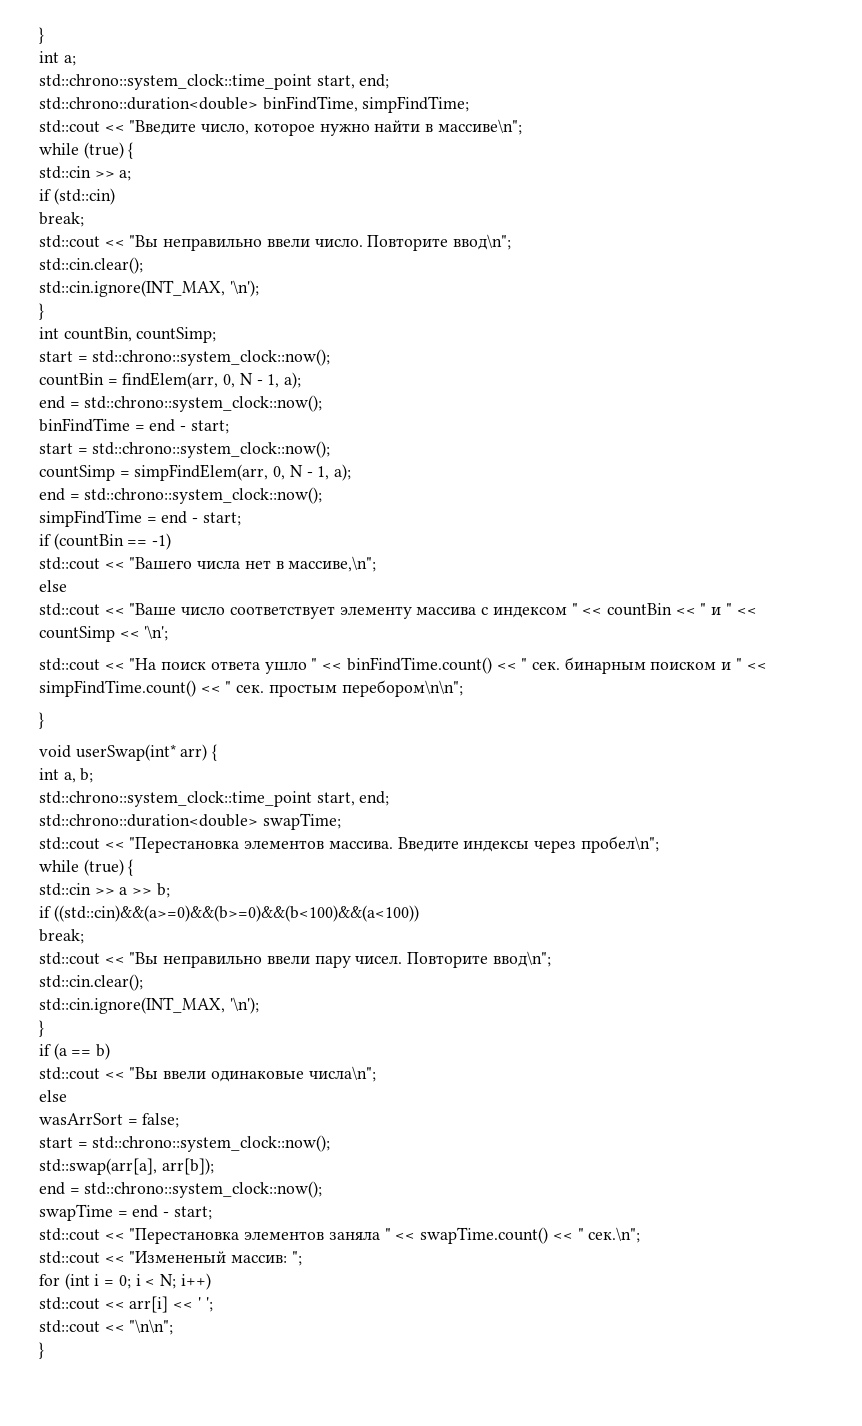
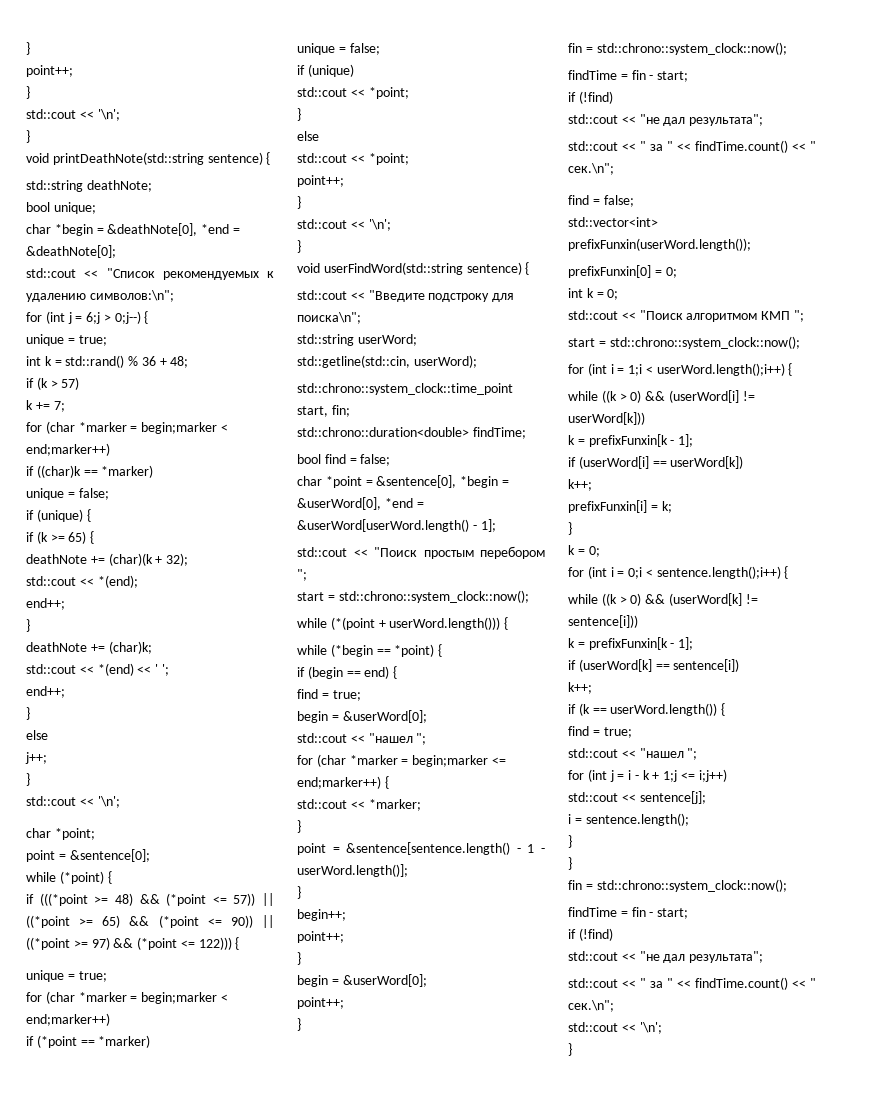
[39,27,44,44] [39,51,76,66] [39,74,390,90] [39,96,470,113] [39,119,522,136] [39,142,134,159] [39,166,132,181] [39,188,115,205] [39,212,84,227] [39,234,512,251] [39,257,143,274] [39,280,259,297] [39,303,44,320] [39,327,217,343] [39,349,331,366] [39,372,302,389] [39,395,323,412] [39,418,229,434] [39,441,331,458] [39,464,352,481] [39,487,323,504] [39,510,241,527] [39,533,172,550] [39,556,377,572] [39,580,67,592] [39,603,757,619] [39,625,169,642] [39,657,767,674] [39,680,463,697] [39,712,44,729] [39,744,218,761] [39,768,94,783] [39,791,390,807] [39,813,341,830] [39,836,659,853] [39,859,134,876] [39,883,170,898] [39,905,419,922] [39,929,84,944] [39,951,551,968] [39,974,143,991] [39,997,259,1014] [39,1020,44,1037] [39,1043,111,1060] [39,1066,376,1082] [39,1090,67,1102] [39,1113,180,1128] [39,1135,331,1152] [39,1158,214,1175] [39,1181,323,1198] [39,1204,212,1221] [39,1227,549,1244] } // int a; // std::chrono::system_clock::time_point start, end; // std::chrono::duration<double> binFindTime, simpFindTime; // std::cout << "Введите число, которое нужно найти в массиве\n"; // while (true) { // std::cin >> a; // if (std::cin) // break; // std::cout << "Вы неправильно ввели число. Повторите ввод\n"; // std::cin.clear(); // std::cin.ignore(INT_MAX, '\n'); // } // int countBin, countSimp; // start = std::chrono::system_clock::now(); // countBin = findElem(arr, 0, N - 1, a); // end = std::chrono::system_clock::now(); // binFindTime = end - start; // start = std::chrono::system_clock::now(); // countSimp = simpFindElem(arr, 0, N - 1, a); // end = std::chrono::system_clock::now(); // simpFindTime = end - start; // if (countBin == -1) // std::cout << "Вашего числа нет в массиве,\n"; // else // std::cout << "Ваше число соответствует элементу массива с индексом " << countBin << " и " << countSimp << '\n'; // std::cout << "На поиск ответа ушло " << binFindTime.count() << " сек. бинарным поиском и " << simpFindTime.count() << " сек. простым перебором\n\n"; // } // void userSwap(int* arr) { // int a, b; // std::chrono::system_clock::time_point start, end; // std::chrono::duration<double> swapTime; // std::cout << "Перестановка элементов массива. Введите индексы через пробел\n"; // while (true) { // std::cin >> a >> b; // if ((std::cin)&&(a>=0)&&(b>=0)&&(b<100)&&(a<100)) // break; // std::cout << "Вы неправильно ввели пару чисел. Повторите ввод\n"; // std::cin.clear(); // std::cin.ignore(INT_MAX, '\n'); // } // if (a == b) // std::cout << "Вы ввели одинаковые числа\n"; // else // wasArrSort = false; // start = std::chrono::system_clock::now(); // std::swap(arr[a], arr[b]); // end = std::chrono::system_clock::now(); // swapTime = end - start; // std::cout << "Перестановка элементов заняла " << swapTime.count() -> [26,42,30,55] [26,65,73,77] [26,86,30,99] [26,109,120,121] [26,130,30,143] [26,152,271,165] [26,180,152,192] [26,202,96,214] [26,223,240,236] [26,245,116,258] [26,268,274,280] [26,290,174,302] [26,311,149,324] [26,334,107,346] [26,355,189,368] [26,377,80,390] [26,400,65,412] [26,421,228,434] [26,443,110,456] [26,465,154,478] [26,488,109,500] [26,509,91,522] [26,531,95,544] [26,553,189,566] [26,575,138,588] [26,598,65,610] [26,619,30,632] [26,641,152,654] [26,663,169,676] [26,686,65,698] [26,707,30,720] [26,730,48,740] [25,752,47,764] [26,773,30,786] [26,796,120,808] [26,828,95,840] [26,849,150,862] [26,871,112,884] [26,893,274,906] [26,915,274,928] [26,937,240,950] [26,970,107,982] [26,991,228,1004] [26,1013,110,1026] [26,1035,151,1048] [297,43,380,55] [297,64,354,77] [297,87,409,99] [297,108,301,121] [297,131,319,141] [297,153,409,165] [297,175,344,187] [297,196,301,209] [297,219,391,231] [297,240,301,253] [297,262,530,275] [297,290,515,302] [297,312,361,324] [297,334,417,346] [297,355,477,368] [297,383,513,395] [297,405,350,417] [297,427,526,439] [297,454,391,466] [297,475,509,488] [297,497,424,510] [297,519,496,532] [297,546,545,559] [297,569,307,581] [297,590,529,603] [297,617,509,630] [297,644,443,657] [297,666,398,679] [297,689,361,701] [297,710,427,723] [297,733,427,745] [297,754,506,767] [297,776,389,789] [297,799,421,811] [297,820,301,833] [297,842,545,855] [297,864,408,877] [297,886,301,899] [297,909,346,921] [297,931,344,943] [297,952,301,965] [297,974,427,987] [297,997,344,1009] [297,1018,301,1031] [568,42,787,55] [568,70,689,82] [568,91,613,104] [568,114,764,126] [568,140,816,153] [568,163,614,175] [568,195,634,207] [568,217,658,227] [568,238,751,251] [568,265,677,278] [568,288,619,300] [568,310,804,322] [568,336,800,349] [568,363,793,376] [568,390,755,403] [568,412,645,425] [568,434,694,447] [568,456,744,469] [568,479,592,491] [568,500,672,513] [568,522,572,535] [568,545,600,557] [568,566,789,579] [568,593,758,606] [568,615,638,628] [568,637,694,650] [568,659,740,672] [568,682,592,694] [568,703,726,716] [568,726,632,738] [568,748,698,760] [568,769,727,782] [568,791,706,804] [568,813,689,826] [568,835,572,848] [568,857,572,870] [568,879,787,892] [568,907,689,919] [568,928,613,941] [568,951,764,963] [568,977,788,990] } // point++; // } // std::cout << '\n'; // } // void printDeathNote(std::string sentence) { // std::string deathNote; // bool unique; // char *begin = &deathNote[0], *end = &deathNote[0]; // std::cout << "Список рекомендуемых к удалению символов:\n"; // for (int j = 6;j > 0;j--) { // unique = true; // int k = std::rand() % 36 + 48; // if (k > 57) // k += 7; // for (char *marker = begin;marker < end;marker++) // if ((char)k == *marker) // unique = false; // if (unique) { // if (k >= 65) { // deathNote += (char)(k + 32); // std::cout << *(end); // end++; // } // deathNote += (char)k; // std::cout << *(end) << ' '; // end++; // } // else // j++; // } // std::cout << '\n'; // char *point; // point = &sentence[0]; // while (*point) { // if (((*point >= 48) && (*point <= 57)) || ((*point >= 65) && (*point <= 90)) || ((*point >= 97) && (*point <= 122))) { // unique = true; // for (char *marker = begin;marker < end;marker++) // if (*point == *marker) // unique = false; // if (unique) // std::cout << *point; // } // else // std::cout << *point; // point++; // } // std::cout << '\n'; // } // void userFindWord(std::string sentence) { // std::cout << "Введите подстроку для поиска\n"; // std::string userWord; // std::getline(std::cin, userWord); // std::chrono::system_clock::time_point start, fin; // std::chrono::duration<double> findTime; // bool find = false; // char *point = &sentence[0], *begin = &userWord[0], *end = &userWord[userWord.length() - 1]; // std::cout << "Поиск простым перебором "; // start = std::chrono::system_clock::now(); // while (*(point + userWord.length())) { // while (*begin == *point) { // if (begin == end) { // find = true; // begin = &userWord[0]; // std::cout << "нашел "; // for (char *marker = begin;marker <= end;marker++) { // std::cout << *marker; // } // point = &sentence[sentence.length() - 1 - userWord.length()]; // } // begin++; // point++; // } // begin = &userWord[0]; // point++; // } // fin = std::chrono::system_clock::now(); // findTime = fin - start; // if (!find) // std::cout << "не дал результата"; // std::cout << " за " << findTime.count() << " сек.\n"; // find = false; // std::vector<int> prefixFunxin(userWord.length()); // prefixFunxin[0] = 0; // int k = 0; // std::cout << "Поиск алгоритмом КМП "; // start = std::chrono::system_clock::now(); // for (int i = 1;i < userWord.length();i++) { // while ((k > 0) && (userWord[i] != userWord[k])) // k = prefixFunxin[k - 1]; // if (userWord[i] == userWord[k]) // k++; // prefixFunxin[i] = k; // } // k = 0; // for (int i = 0;i < sentence.length();i++) { // while ((k > 0) && (userWord[k] != sentence[i])) // k = prefixFunxin[k - 1]; // if (userWord[k] == sentence[i]) // k++; // if (k == userWord.length()) { // find = true; // std::cout << "нашел "; // for (int j = i - k + 1;j <= i;j++) // std::cout << sentence[j]; // i = sentence.length(); // } // } // fin = std::chrono::system_clock::now(); // findTime = fin - start; // if (!find) // std::cout << "не дал результата"; // std::cout << " за " << findTime.count()
[129,1251,302,1266] [39,1273,211,1290] [39,1296,213,1313] [39,1319,174,1335] "Измененый массив: "; // for (int i = 0; i < N; i++) // std::cout << arr[i] << ' '; // std::cout << "\n\n"; -> [639,1022,662,1034] '\n';

